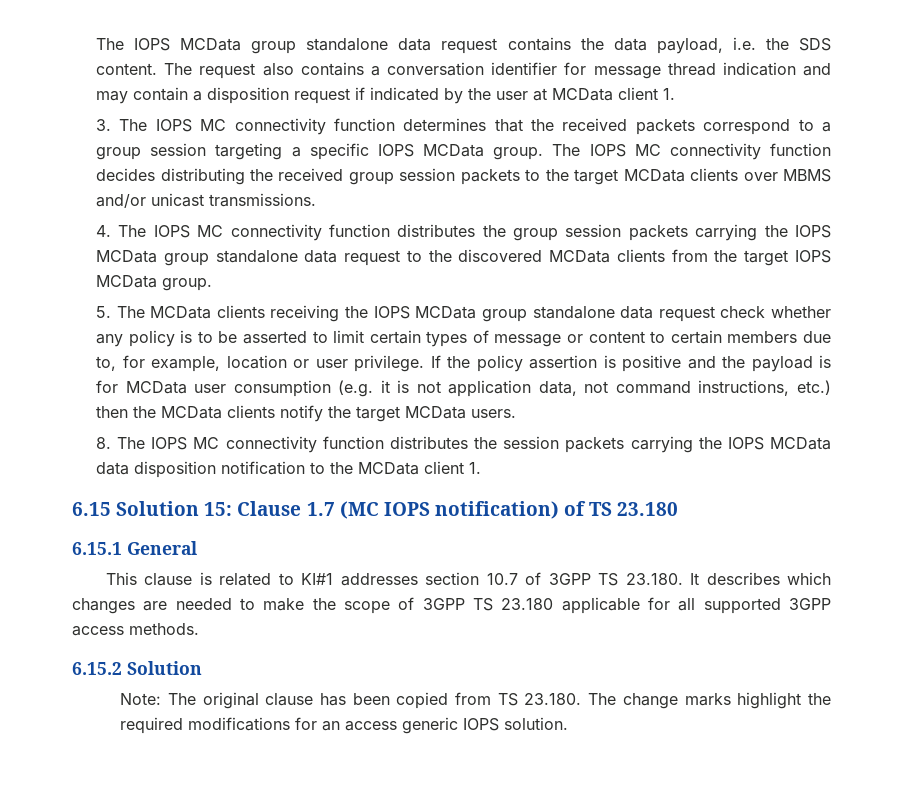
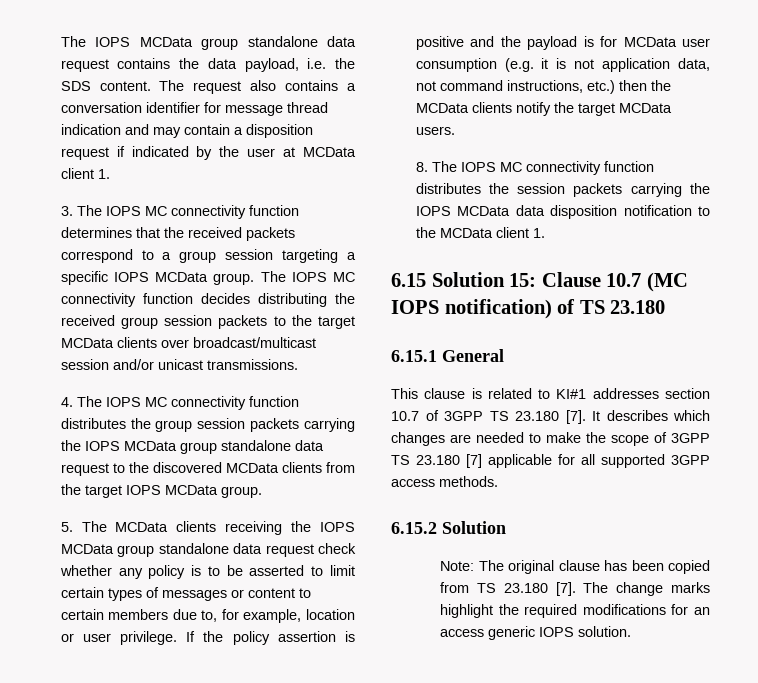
[782,169,831,182] MBMS -> [192,337,316,348] [60,359,109,370] broadcast/multicast session
[494,334,562,347] message -> [161,590,227,601] messages
[306,502,335,516] 1.7 -> [606,273,642,287] 10.7
[625,573,683,585] 23.180. -> [515,410,586,424] 23.180 [7].
(554, 604) none -> [466,454,482,468] [7]
[524,693,582,705] 23.180. -> [503,582,576,596] 23.180 [7].

